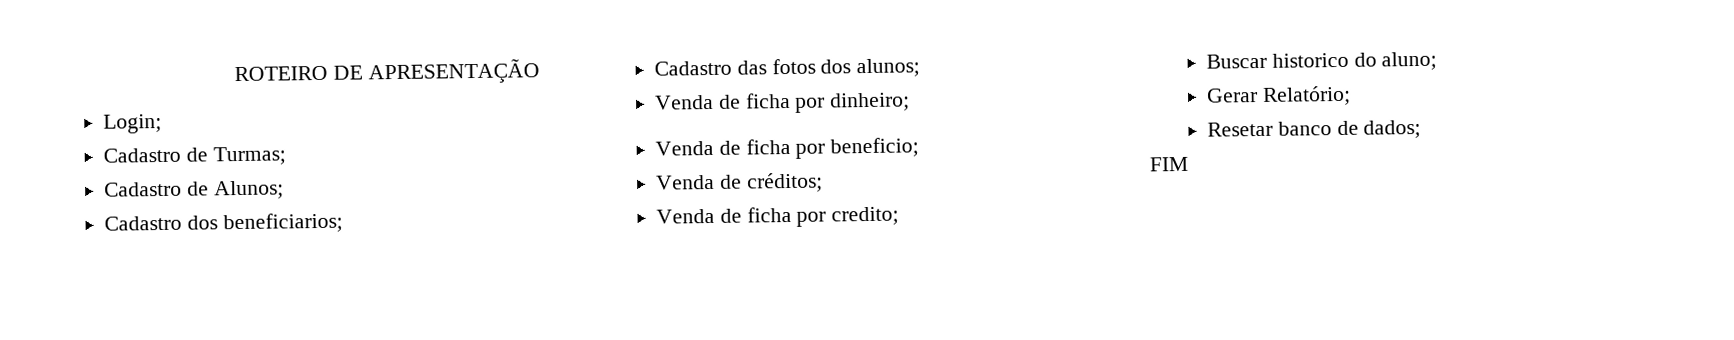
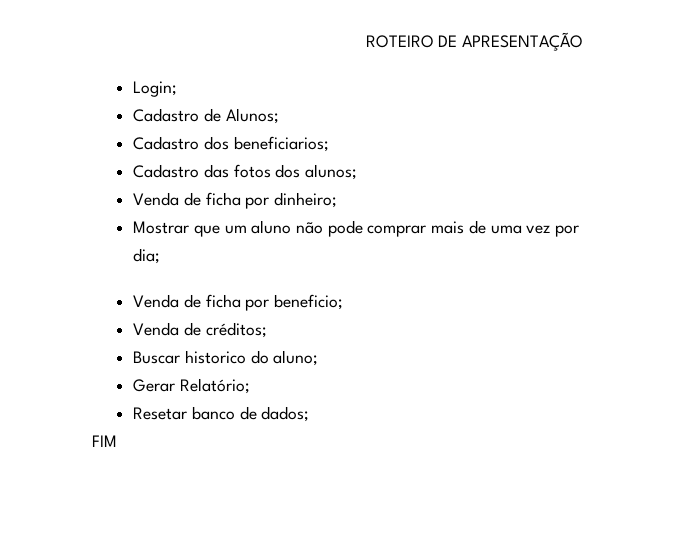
[102,146,286,166] // Cadastro de Turmas; -> (178, 89) none
(911, 102) none -> [133,220,580,237] [133,248,161,264] // Mostrar que um aluno não pode comprar mais de uma vez por dia;
[655,206,900,227] // Venda de ficha por credito; -> (267, 330) none

